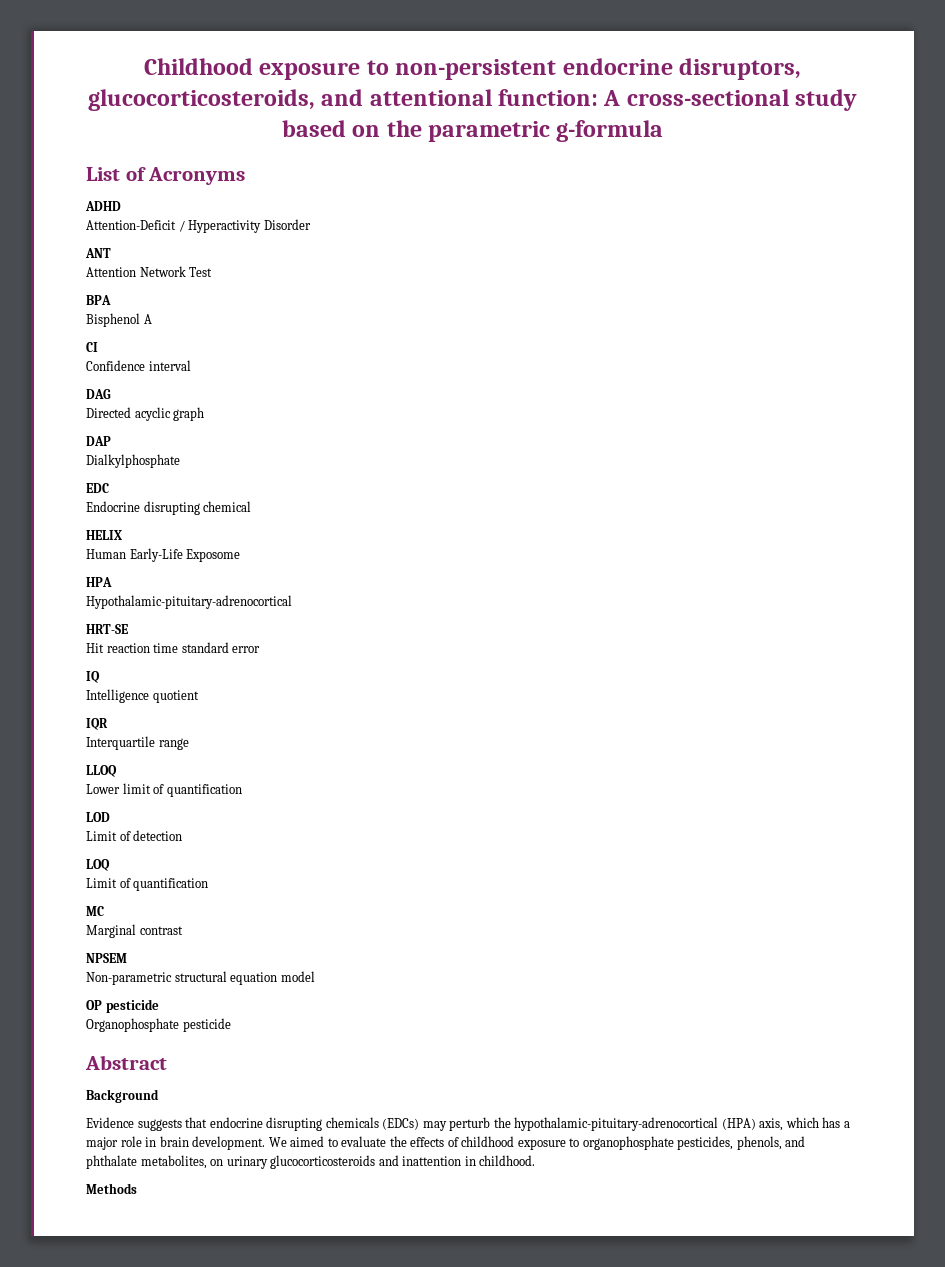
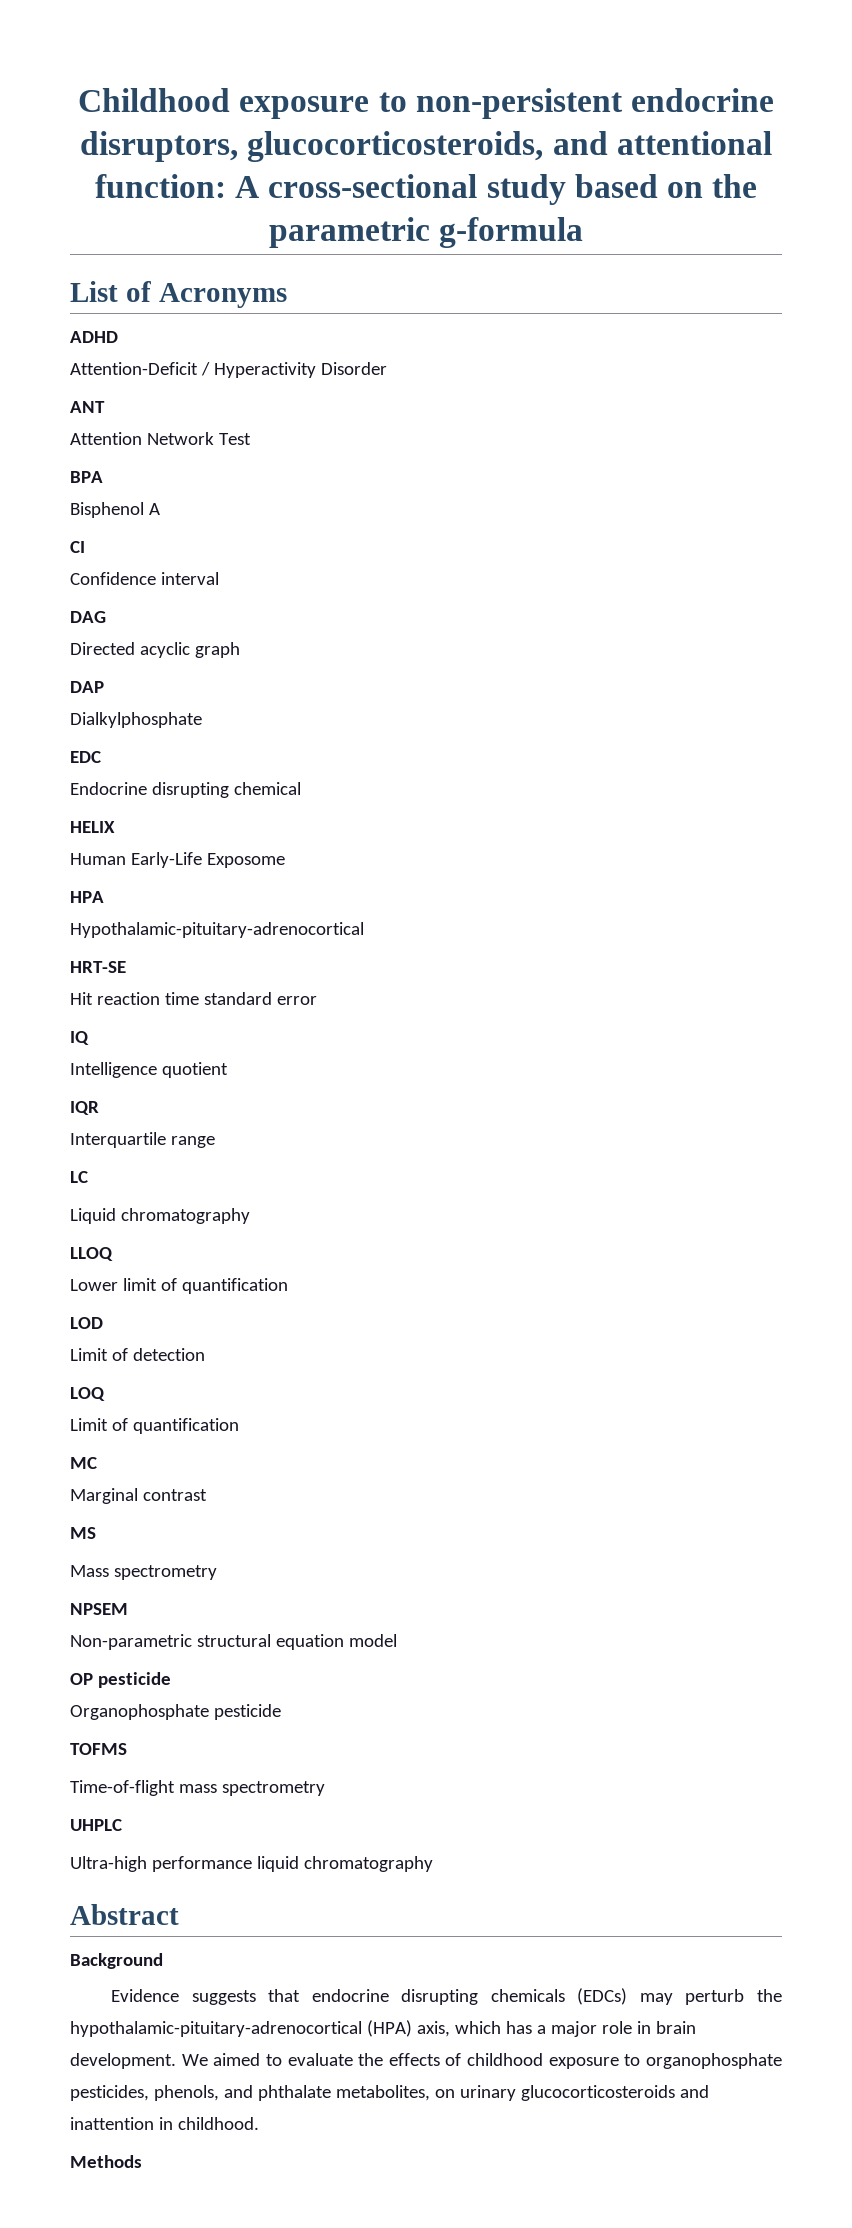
(189, 744) none -> [70,1171,88,1183] [70,1208,250,1224] // LC // Liquid chromatography
(183, 930) none -> [70,1527,96,1539] [70,1565,217,1580] // MS // Mass spectrometry
(231, 1025) none -> [70,1743,127,1755] [70,1780,325,1796] [70,1819,122,1831] [70,1856,433,1872] // TOFMS // Time-of-flight mass spectrometry // UHPLC // Ultra-high performance liquid chromatography

